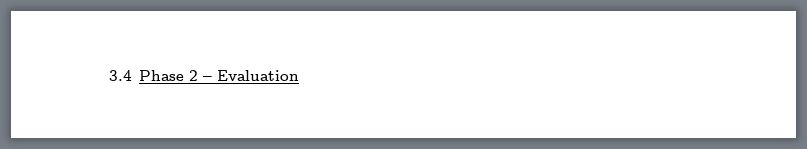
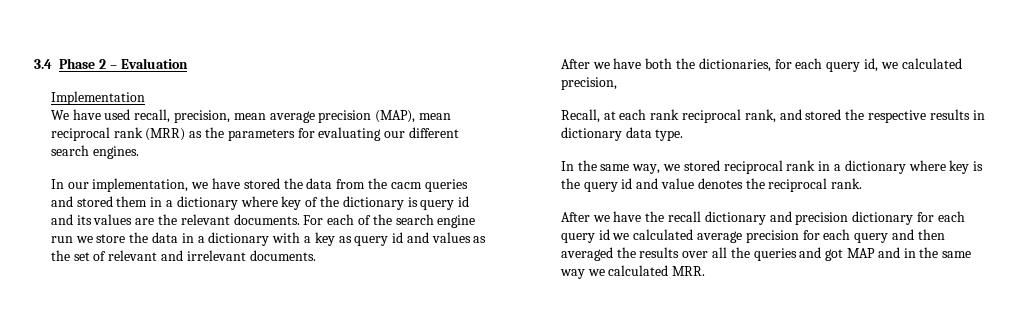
(300, 75) none -> [50,91,145,105] [50,109,451,123] [50,127,459,141] [50,145,139,159] [50,178,468,192] [50,196,470,210] [50,214,476,228] [50,232,487,246] [50,250,316,261] [560,58,962,72] [560,77,617,90] [560,109,985,123] [560,127,684,141] [560,160,984,174] [560,178,863,192] [560,211,965,225] [560,229,945,243] [560,247,972,261] [559,265,706,279] // Implementation // We have used recall, precision, mean average precision (MAP), mean reciprocal rank (MRR) as the parameters for evaluating our different search engines. // In our implementation, we have stored the data from the cacm queries and stored them in a dictionary where key of the dictionary is query id and its values are the relevant documents. For each of the search engine run we store the data in a dictionary with a key as query id and values as the set of relevant and irrelevant documents. // After we have both the dictionaries, for each query id, we calculated precision, // Recall, at each rank reciprocal rank, and stored the respective results in dictionary data type. // In the same way, we stored reciprocal rank in a dictionary where key is the query id and value denotes the reciprocal rank. // After we have the recall dictionary and precision dictionary for each query id we calculated average precision for each query and then averaged the results over all the queries and got MAP and in the same way we calculated MRR.

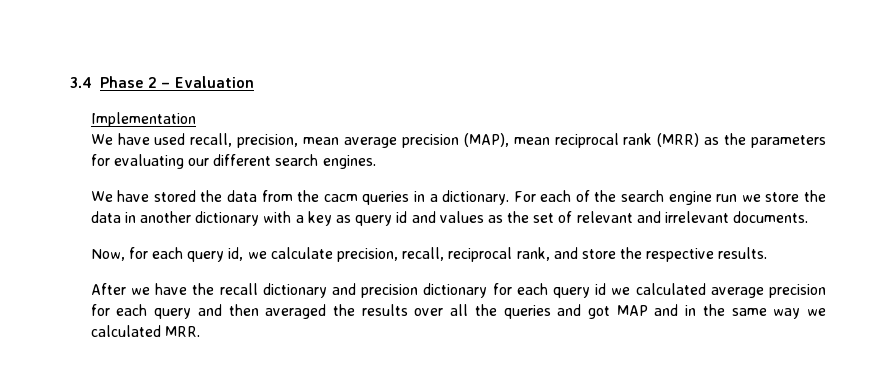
[50,178,209,192] In our implementation, we -> [90,191,113,202] We
[50,196,470,210] [50,214,300,225] and stored them in a dictionary where key of the dictionary is query id and its values are the relevant documents. -> [413,190,510,205] in a dictionary.
[197,236,205,243] a -> [140,211,192,223] another
[560,58,771,72] After we have both the dictionaries, -> [90,249,125,261] Now,
[901,58,962,69] [560,77,617,90] [560,109,680,123] calculated precision, // Recall, at each rank -> [270,247,445,262] calculate precision, recall,
[805,109,842,120] stored -> [581,249,616,259] store
[929,109,985,120] [560,127,684,141] [560,160,984,174] [560,178,863,192] results in dictionary data type. // In the same way, we stored reciprocal rank in a dictionary where key is the query id and value denotes the reciprocal rank. -> [718,247,768,259] results.

